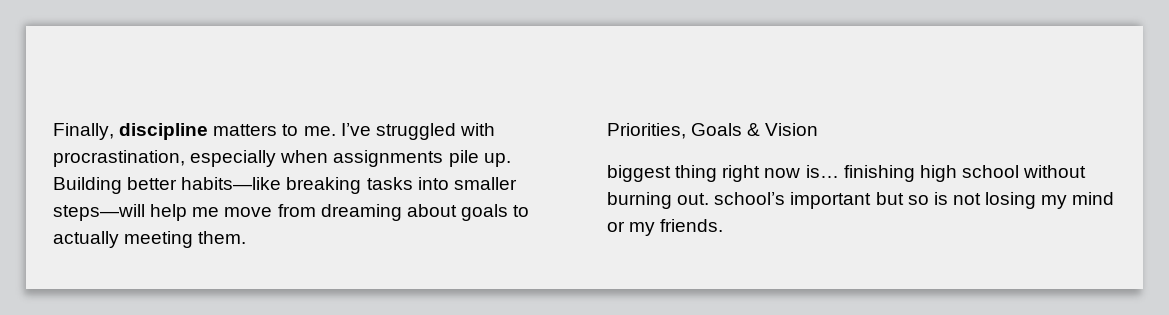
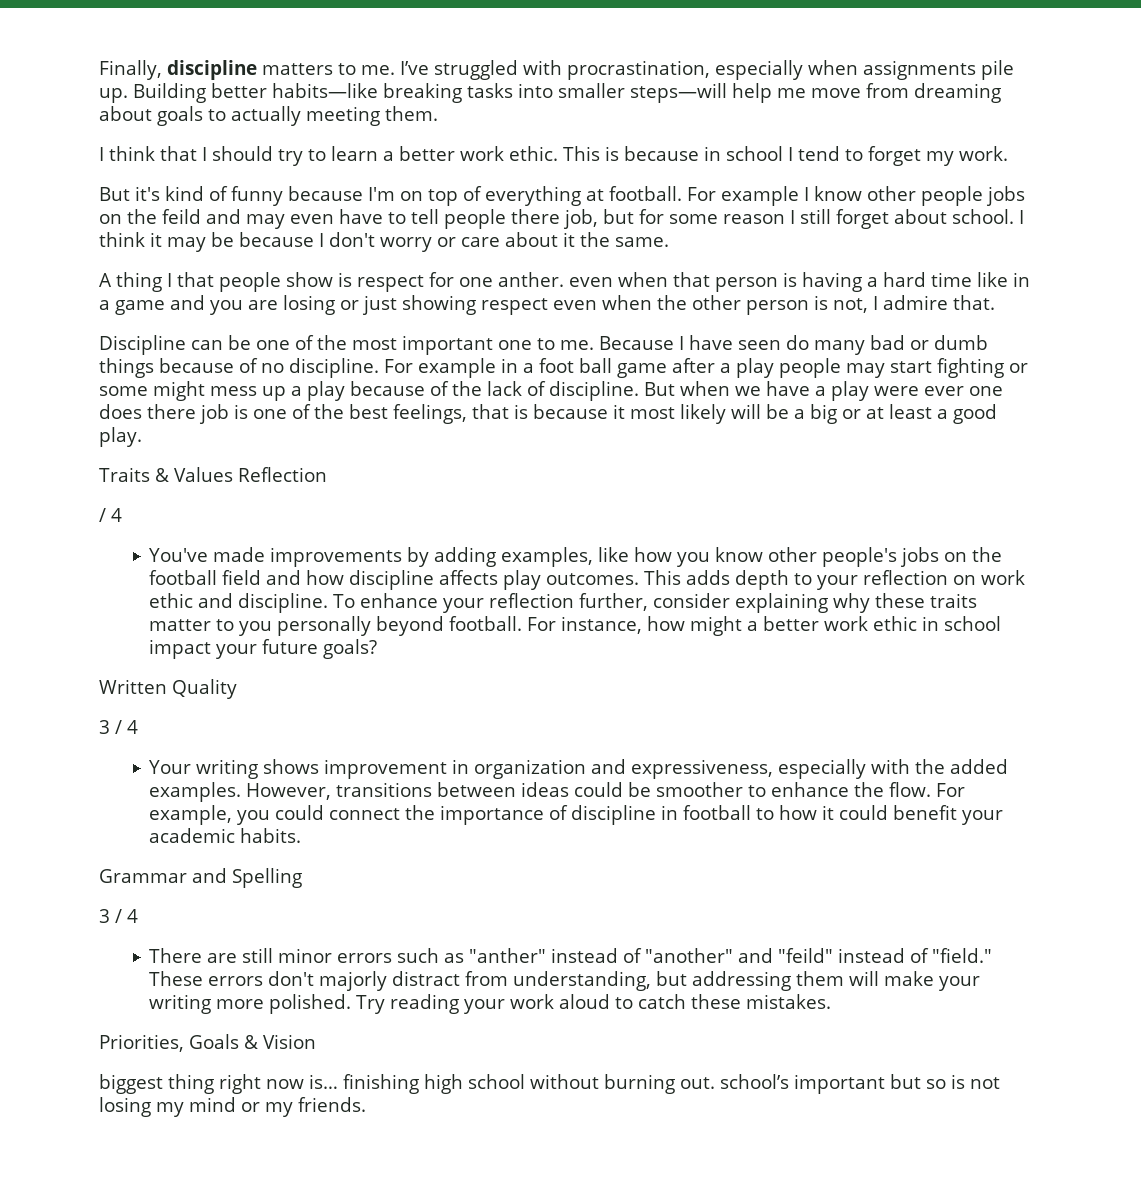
(247, 237) none -> [99,146,1008,166] [99,186,1025,206] [99,209,1024,229] [99,232,669,252] [99,272,1030,292] [99,295,995,315] [99,335,988,355] [99,358,1028,378] [99,381,1003,401] [99,404,997,424] [99,427,142,447] [99,467,327,482] [99,508,122,522] [149,547,1003,567] [149,570,1026,590] [149,593,978,613] [149,616,1002,636] [149,639,378,659] [99,679,237,699] [99,720,138,734] [149,759,1009,779] [149,782,966,802] [149,805,1004,825] [149,828,302,843] [99,868,302,888] [99,909,138,923] [149,948,993,963] [149,971,981,991] [149,994,832,1014] // I think that I should try to learn a better work ethic. This is because in school I tend to forget my work. // But it's kind of funny because I'm on top of everything at football. For example I know other people jobs on the feild and may even have to tell people there job, but for some reason I still forget about school. I think it may be because I don't worry or care about it the same. // A thing I that people show is respect for one anther. even when that person is having a hard time like in a game and you are losing or just showing respect even when the other person is not, I admire that. // Discipline can be one of the most important one to me. Because I have seen do many bad or dumb things because of no discipline. For example in a foot ball game after a play people may start fighting or some might mess up a play because of the lack of discipline. But when we have a play were ever one does there job is one of the best feelings, that is because it most likely will be a big or at least a good play. // Traits & Values Reflection // / 4 // You've made improvements by adding examples, like how you know other people's jobs on the football field and how discipline affects play outcomes. This adds depth to your reflection on work ethic and discipline. To enhance your reflection further, consider explaining why these traits matter to you personally beyond football. For instance, how might a better work ethic in school impact your future goals? // Written Quality // 3 / 4 // Your writing shows improvement in organization and expressiveness, especially with the added examples. However, transitions between ideas could be smoother to enhance the flow. For example, you could connect the importance of discipline in football to how it could benefit your academic habits. // Grammar and Spelling // 3 / 4 // There are still minor errors such as "anther" instead of "another" and "feild" instead of "field." These errors don't majorly distract from understanding, but addressing them will make your writing more polished. Try reading your work aloud to catch these mistakes.

